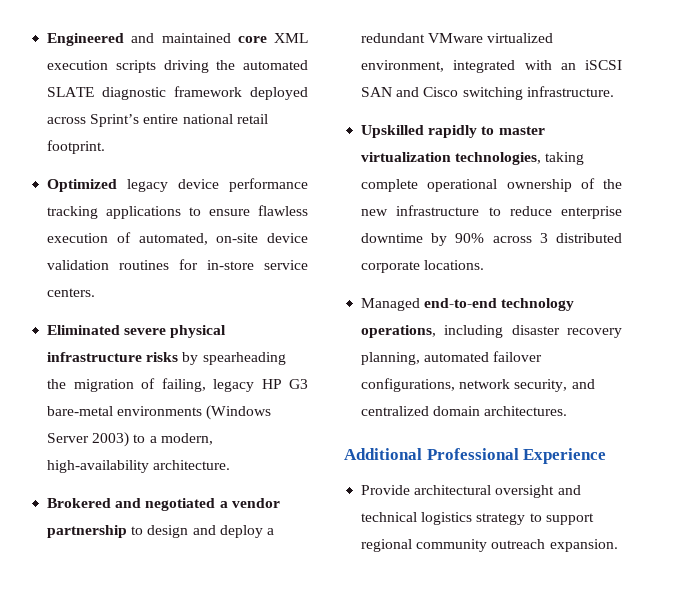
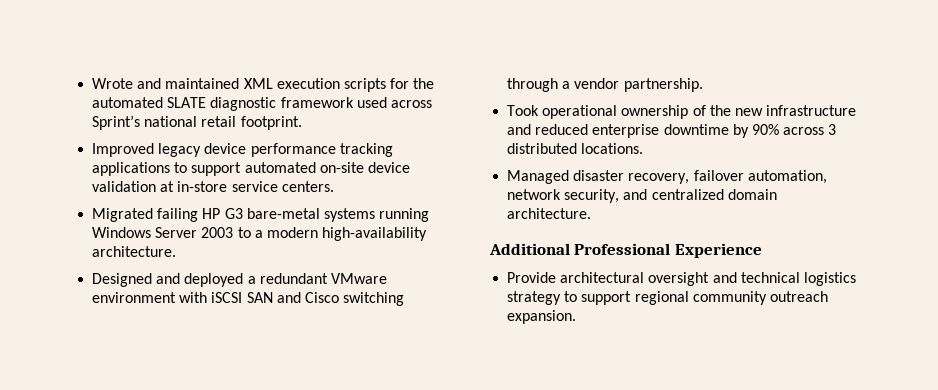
[47,33,125,46] Engineered -> [92,78,134,89] Wrote
[237,36,267,43] core -> (240, 83) none
[163,60,209,73] driving -> [390,78,410,89] for
[249,87,308,100] deployed -> [356,97,387,108] used
[143,114,179,124] entire -> (141, 122) none
[47,179,118,192] Optimized -> [92,143,155,157] Improved
[209,205,308,216] [47,232,208,245] ensure flawless execution of automated, -> [191,162,316,176] support automated
[119,259,199,270] routines for -> [160,181,175,192] at
[47,325,227,338] [47,352,286,365] [47,378,308,392] [47,405,272,420] [47,432,130,447] Eliminated severe physical infrastructure risks by spearheading the migration of failing, legacy HP G3 bare-metal environments (Windows Server 2003) -> [92,208,430,222] [92,227,234,238] Migrated failing HP G3 bare-metal systems running Windows Server 2003
[160,433,213,445] modern, -> [266,227,318,238] modern
[47,498,280,511] [47,525,274,538] [361,33,554,43] [361,60,576,73] Brokered and negotiated a vendor partnership to design and deploy a redundant VMware virtualized environment, integrated with an -> [92,273,387,287] [92,292,208,303] Designed and deployed a redundant VMware environment with
[526,86,614,97] [361,125,545,138] [361,152,585,165] [361,179,419,192] infrastructure. // Upskilled rapidly to master virtualization technologies, taking complete -> [507,78,703,92] [507,105,540,116] through a vendor partnership. // Took
[488,206,552,216] to reduce -> [507,124,589,135] and reduced
[361,261,421,273] corporate -> (578, 148) none
[424,298,575,311] [361,325,622,338] [361,351,543,365] [361,378,456,392] end-to-end technology operations, including disaster recovery planning, automated failover configurations, -> [573,170,827,184] disaster recovery, failover automation,
[484,406,568,416] architectures. -> [507,208,592,219] architecture.

